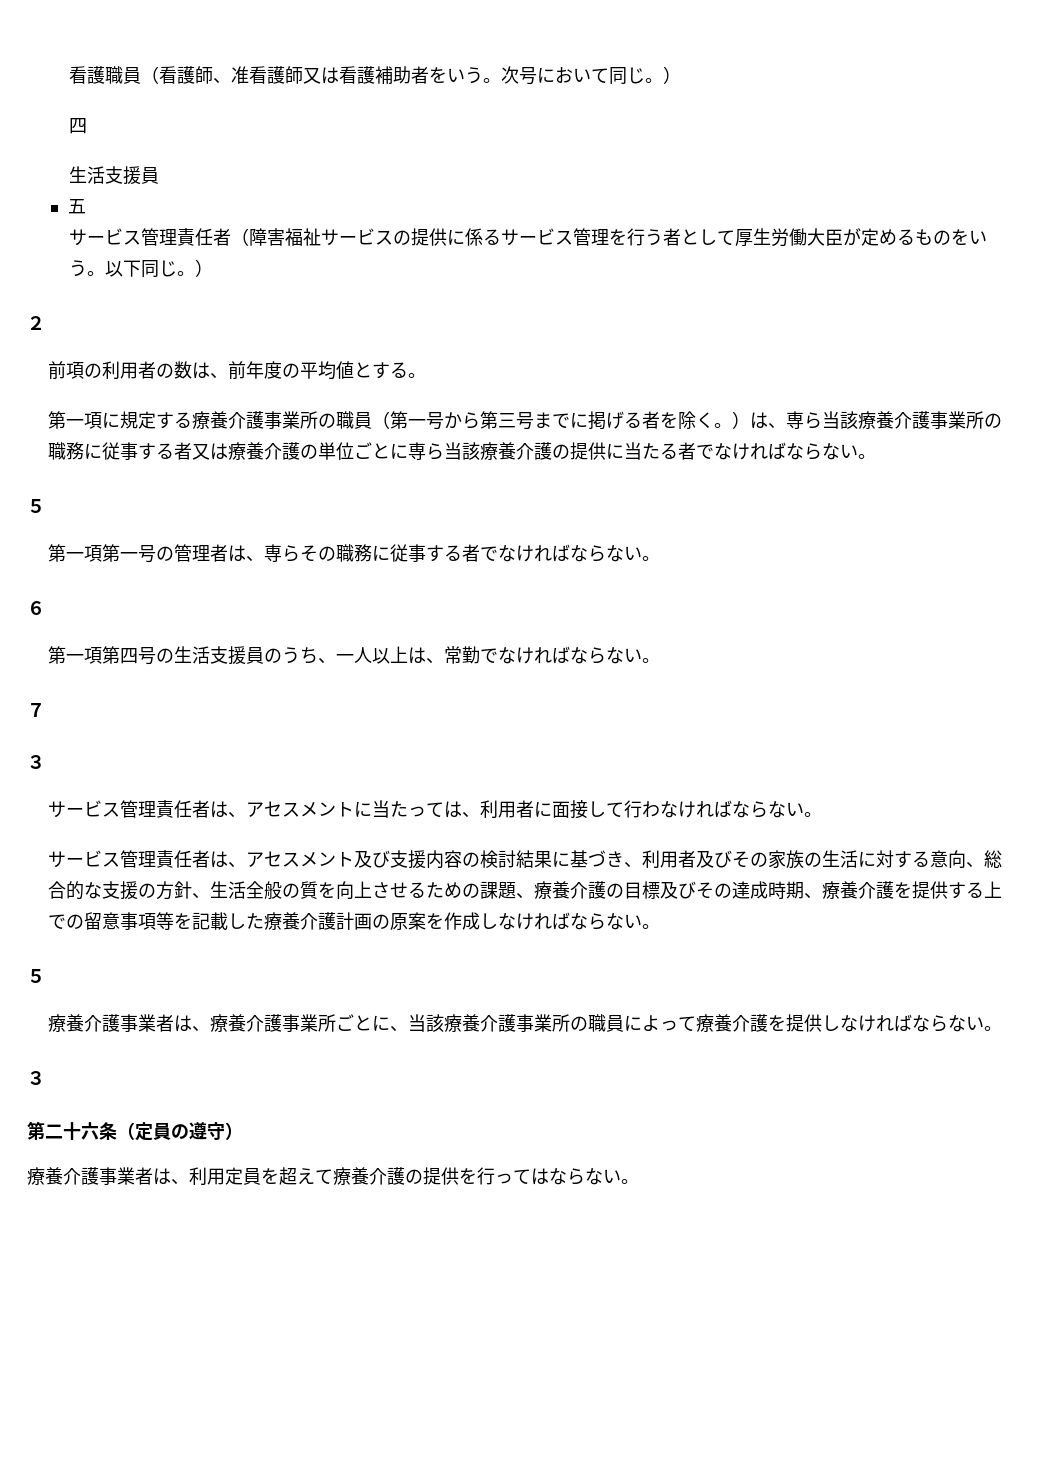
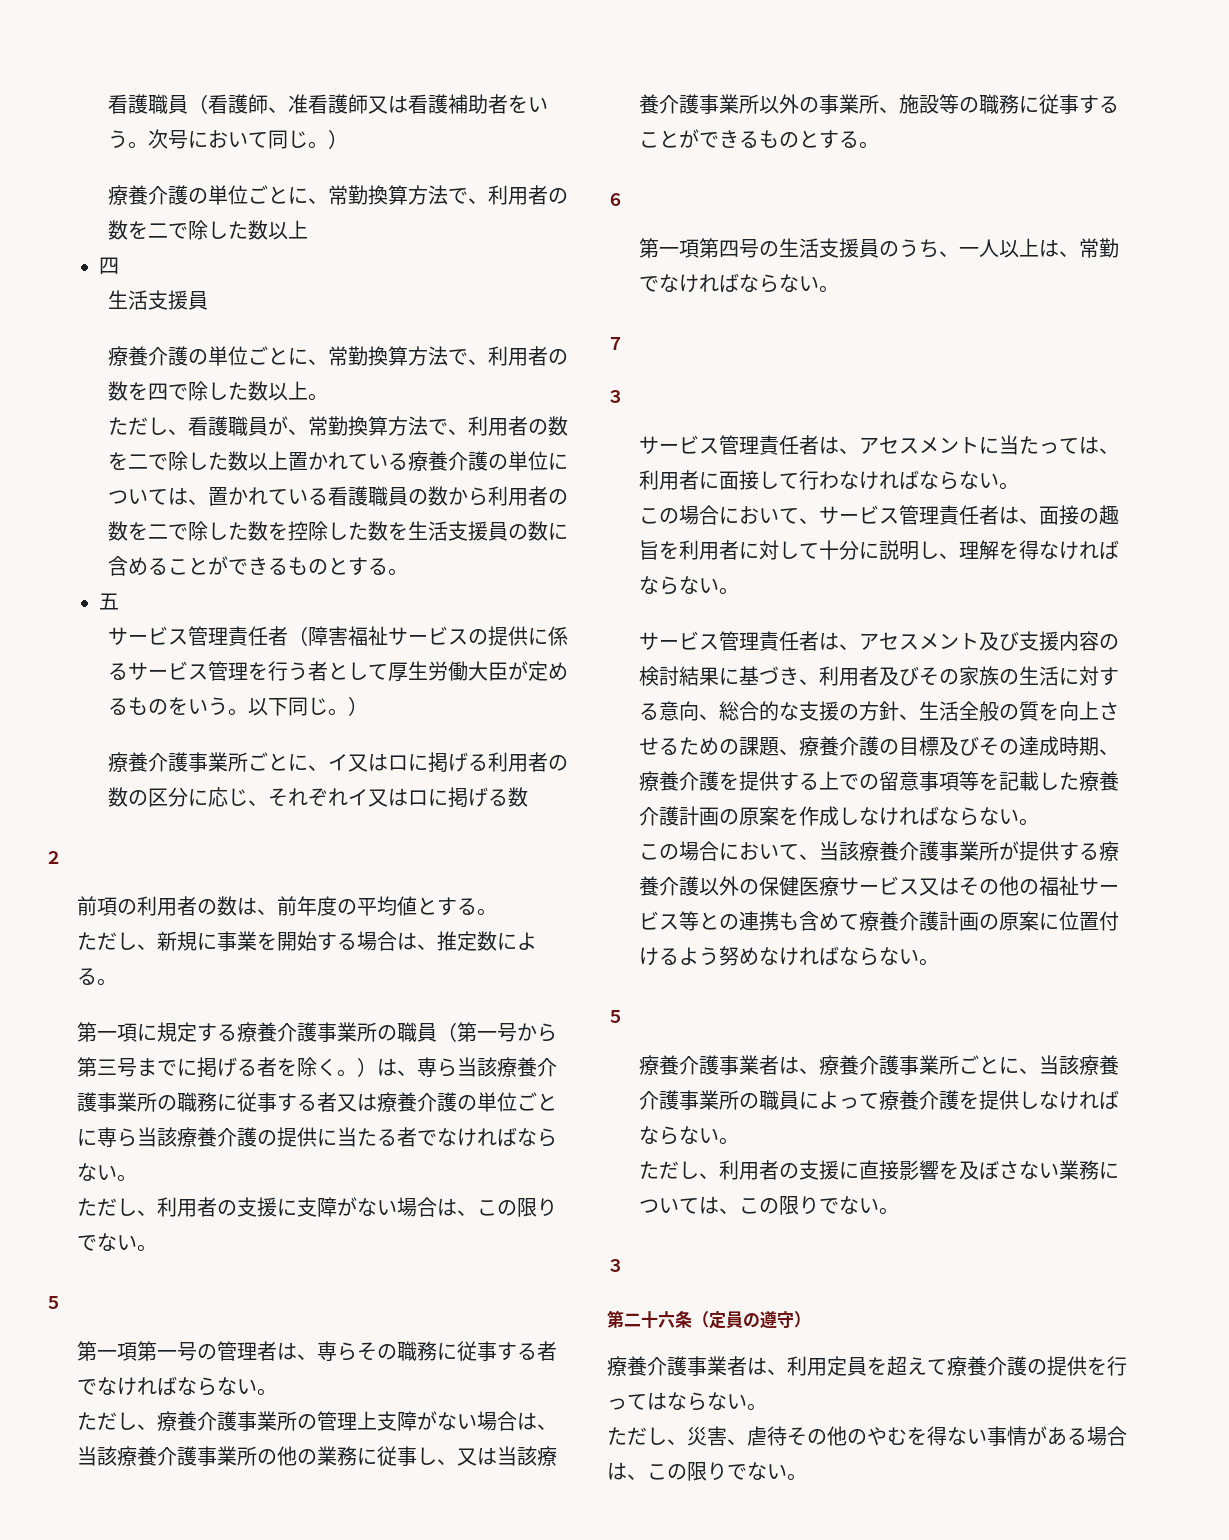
[68,118,87,134] [68,166,159,185] 四 // 生活支援員 -> [108,185,569,205] [108,220,309,240] [98,257,119,275] [108,290,209,310] [108,346,569,366] [108,381,329,401] [108,416,569,436] [108,451,569,471] [108,486,569,506] [108,521,569,541] [108,556,409,576] 療養介護の単位ごとに、常勤換算方法で、利用者の数を二で除した数以上 // 四 // 生活支援員 // 療養介護の単位ごとに、常勤換算方法で、利用者の数を四で除した数以上。 // ただし、看護職員が、常勤換算方法で、利用者の数を二で除した数以上置かれている療養介護の単位については、置かれている看護職員の数から利用者の数を二で除した数を控除した数を生活支援員の数に含めることができるものとする。
(213, 268) none -> [108,752,569,773] [108,787,529,808] // 療養介護事業所ごとに、イ又はロに掲げる利用者の数の区分に応じ、それぞれイ又はロに掲げる数
(426, 375) none -> [76,931,537,951] [76,968,117,986] // ただし、新規に事業を開始する場合は、推定数による。
(876, 456) none -> [76,1197,557,1217] [76,1233,157,1252] // ただし、利用者の支援に支障がない場合は、この限りでない。
(660, 558) none -> [76,1411,557,1431] [76,1446,557,1466] [638,94,1119,114] [638,129,879,149] // ただし、療養介護事業所の管理上支障がない場合は、当該療養介護事業所の他の業務に従事し、又は当該療養介護事業所以外の事業所、施設等の職務に従事することができるものとする。
(822, 814) none -> [638,505,1119,525] [638,540,1119,560] [638,576,739,595] // この場合において、サービス管理責任者は、面接の趣旨を利用者に対して十分に説明し、理解を得なければならない。
(660, 926) none -> [638,841,1119,861] [638,876,1119,896] [638,911,1119,931] [638,946,939,966] // この場合において、当該療養介護事業所が提供する療養介護以外の保健医療サービス又はその他の福祉サービス等との連携も含めて療養介護計画の原案に位置付けるよう努めなければならない。
(1002, 1028) none -> [638,1160,1119,1180] [638,1195,899,1215] // ただし、利用者の支援に直接影響を及ぼさない業務については、この限りでない。
(639, 1181) none -> [607,1426,1127,1446] [607,1461,807,1481] // ただし、災害、虐待その他のやむを得ない事情がある場合は、この限りでない。

